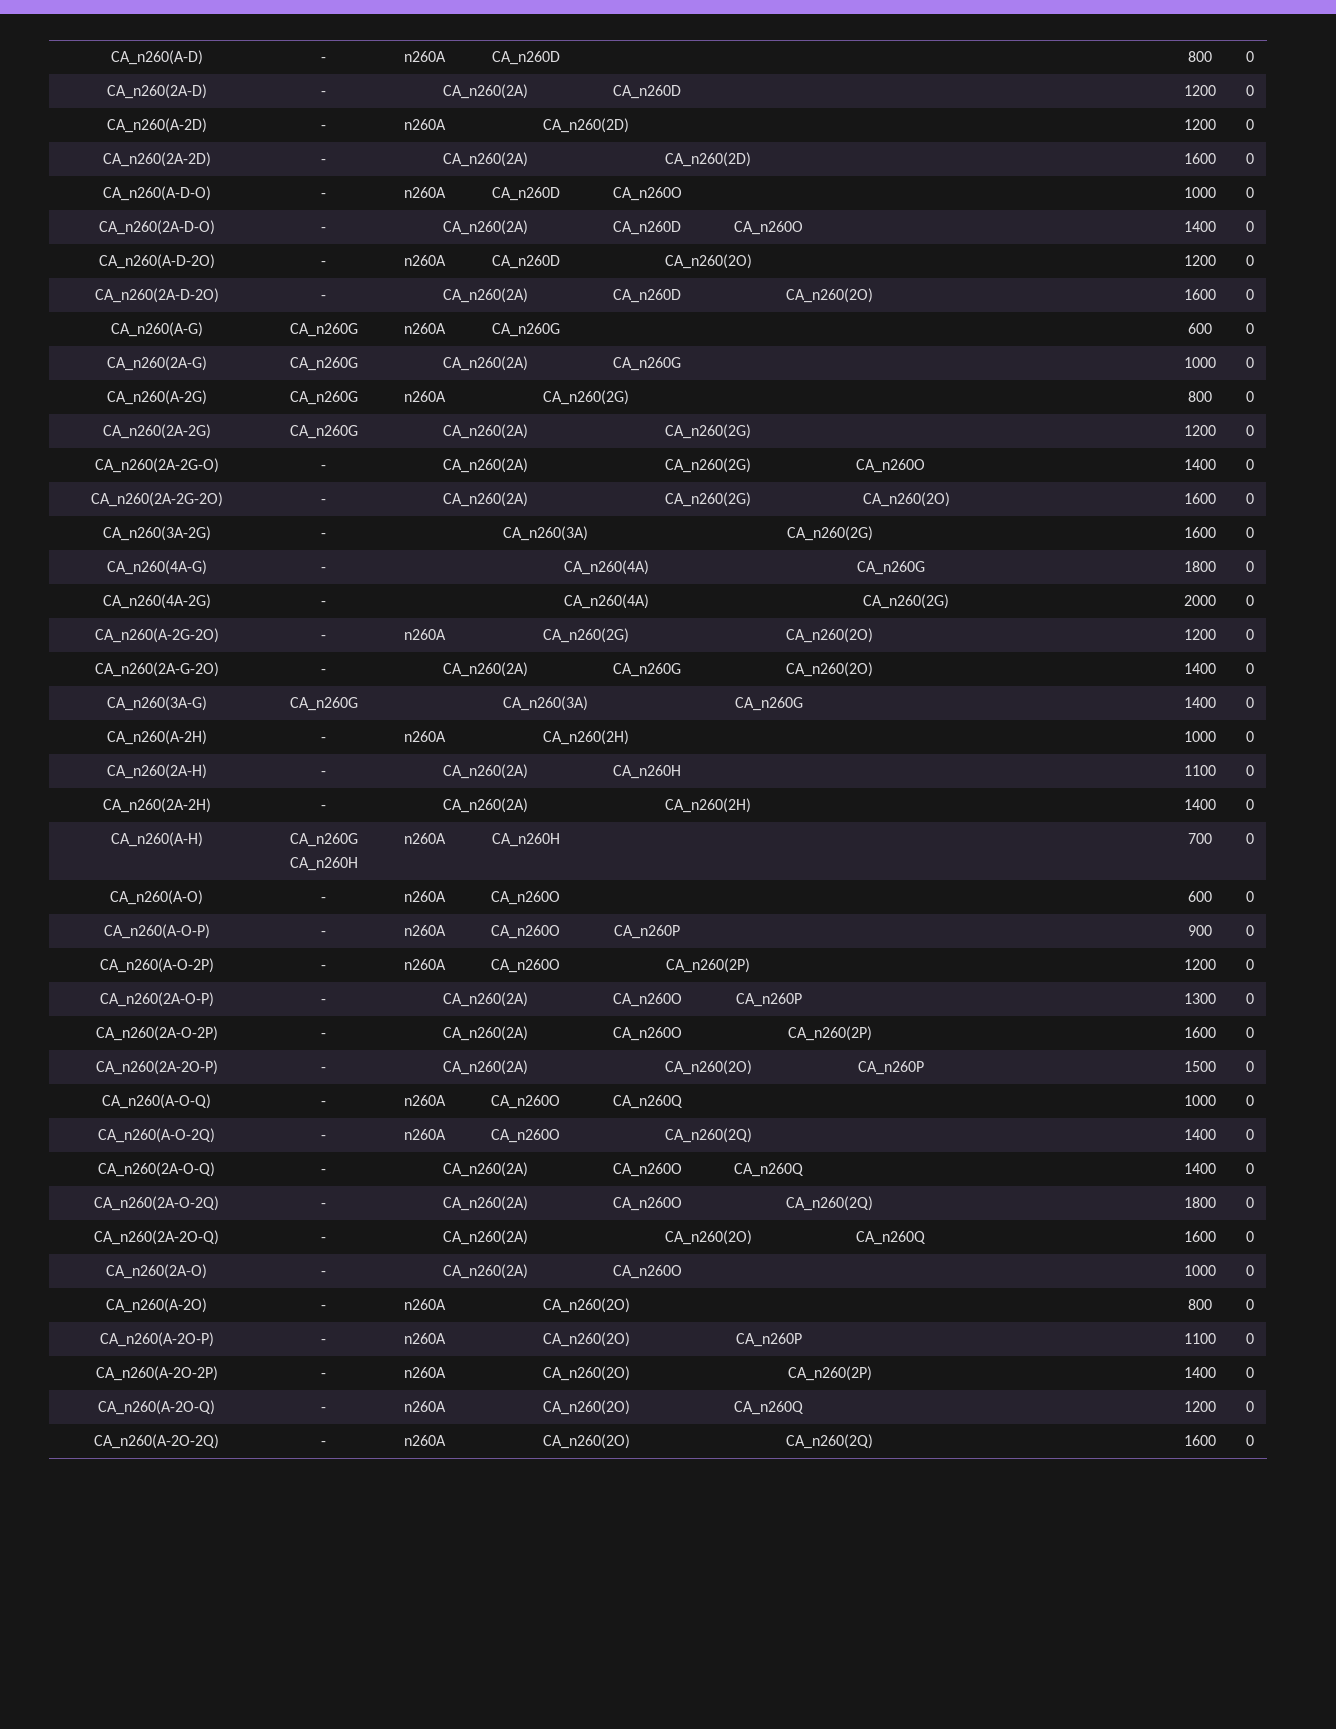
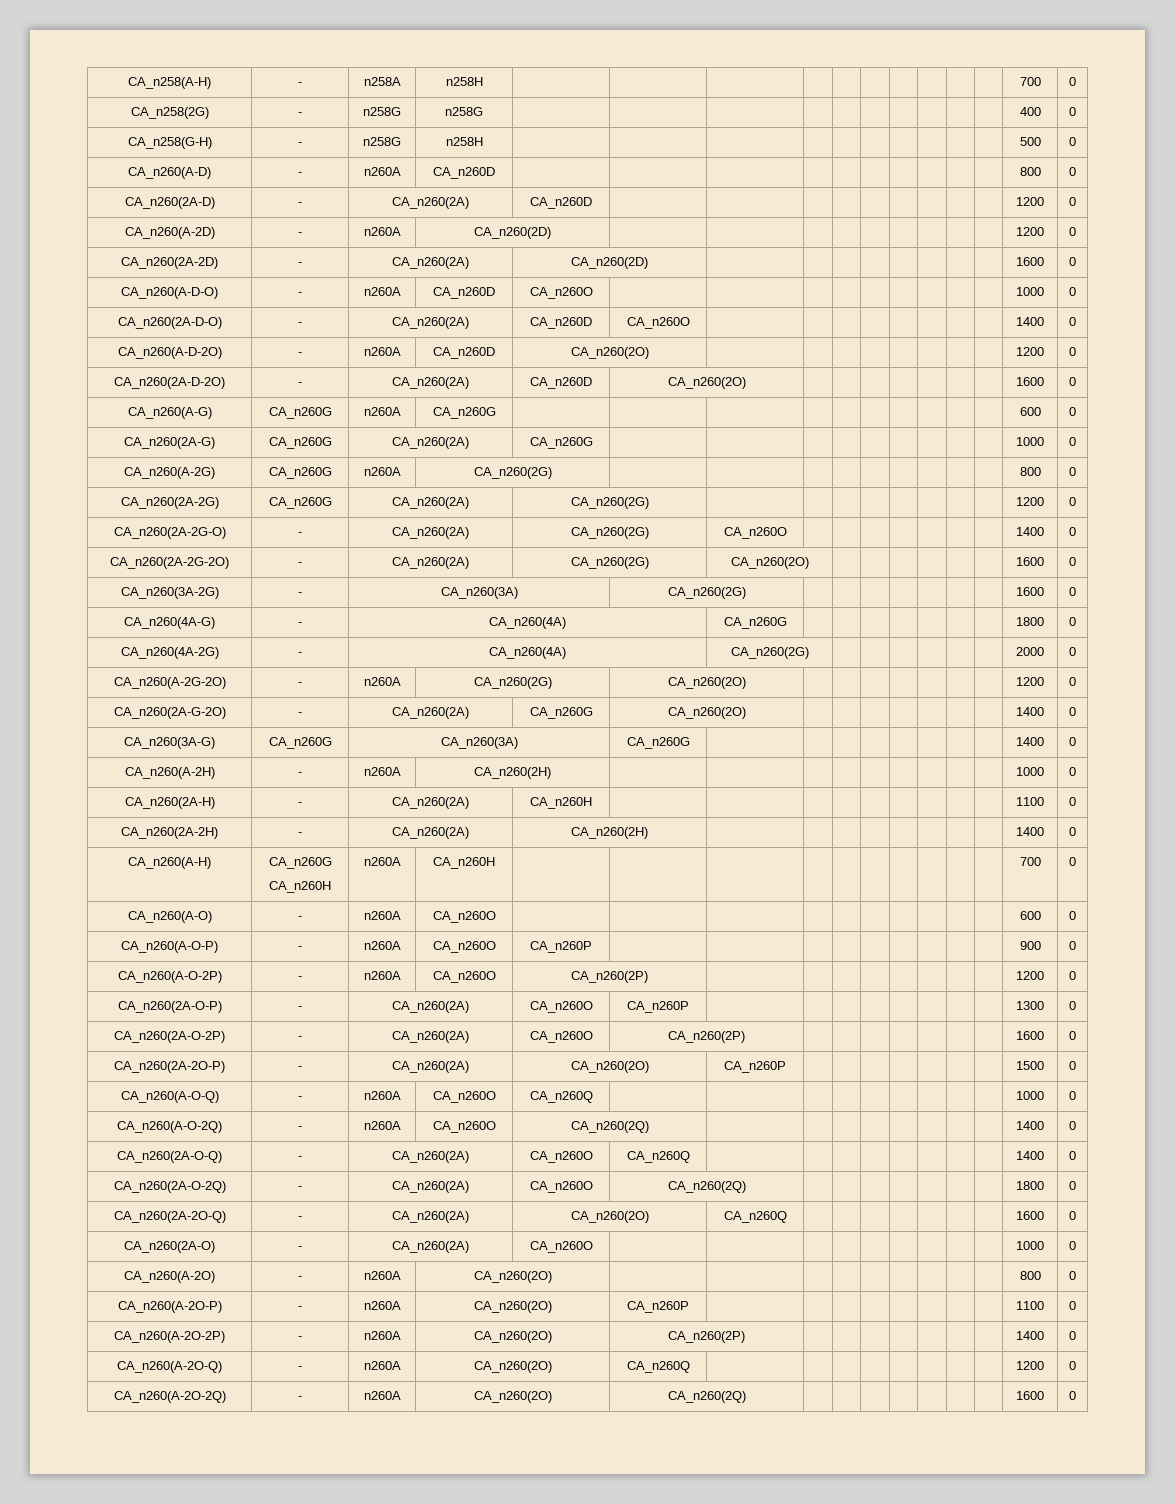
(110, 57) none -> [128,77,211,89] [298,82,302,86] [363,77,401,86] [445,77,483,86] [1019,77,1041,86] [1069,77,1076,86] [130,107,209,119] [298,112,302,116] [363,107,401,116] [445,107,483,116] [1019,107,1041,116] [1069,107,1076,116] [127,137,212,149] [298,142,302,146] [363,137,401,146] [445,137,483,146] [1019,137,1041,146] [1069,137,1076,146] CA_n258(A-H) | - | n258A | n258H | | | | | | | | | | | 700 | 0 // CA_n258(2G) | - | n258G | n258G | | | | | | | | | | | 400 | 0 // CA_n258(G-H) | - | n258G | n258H | | | | | | | | | | | 500 | 0 //

